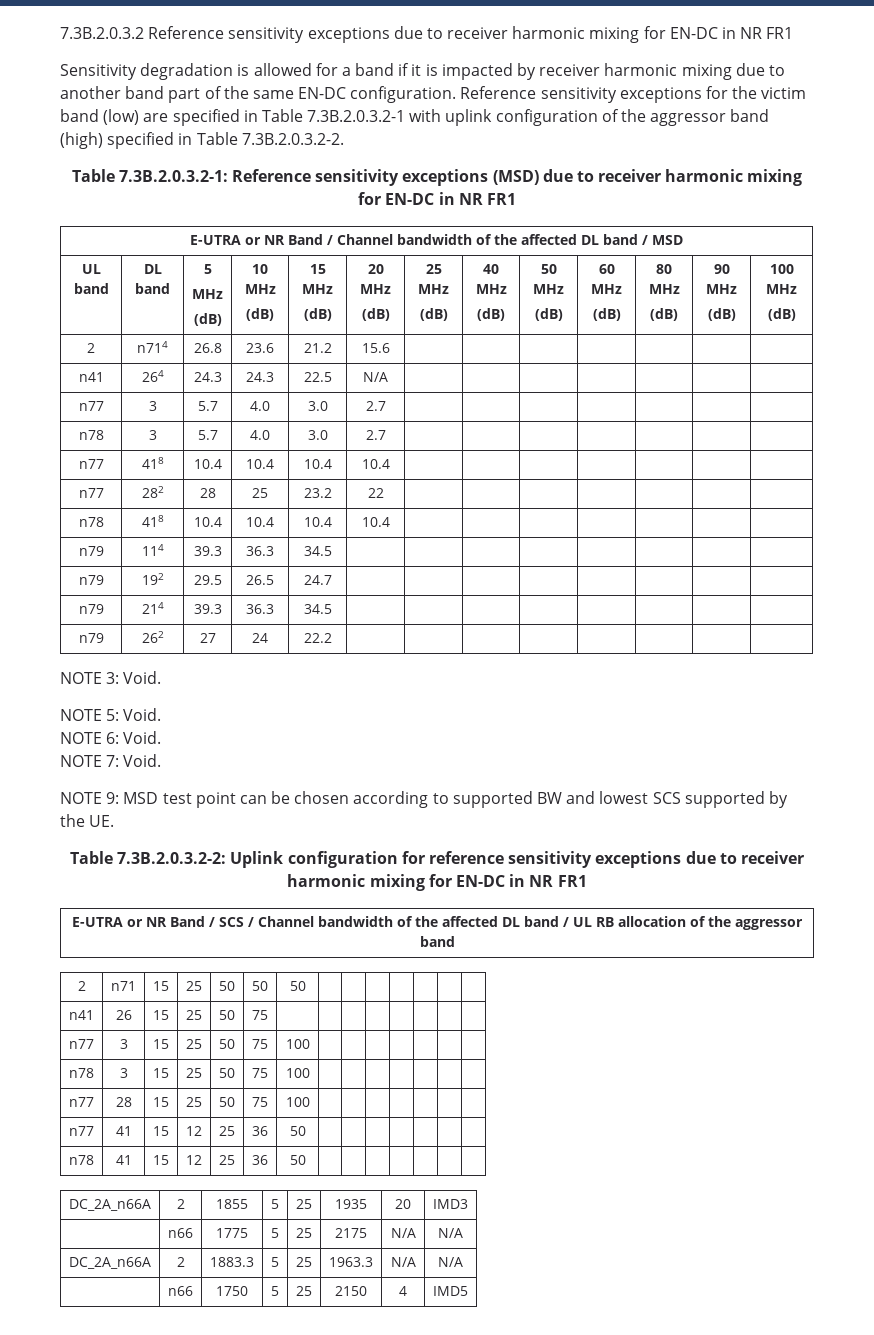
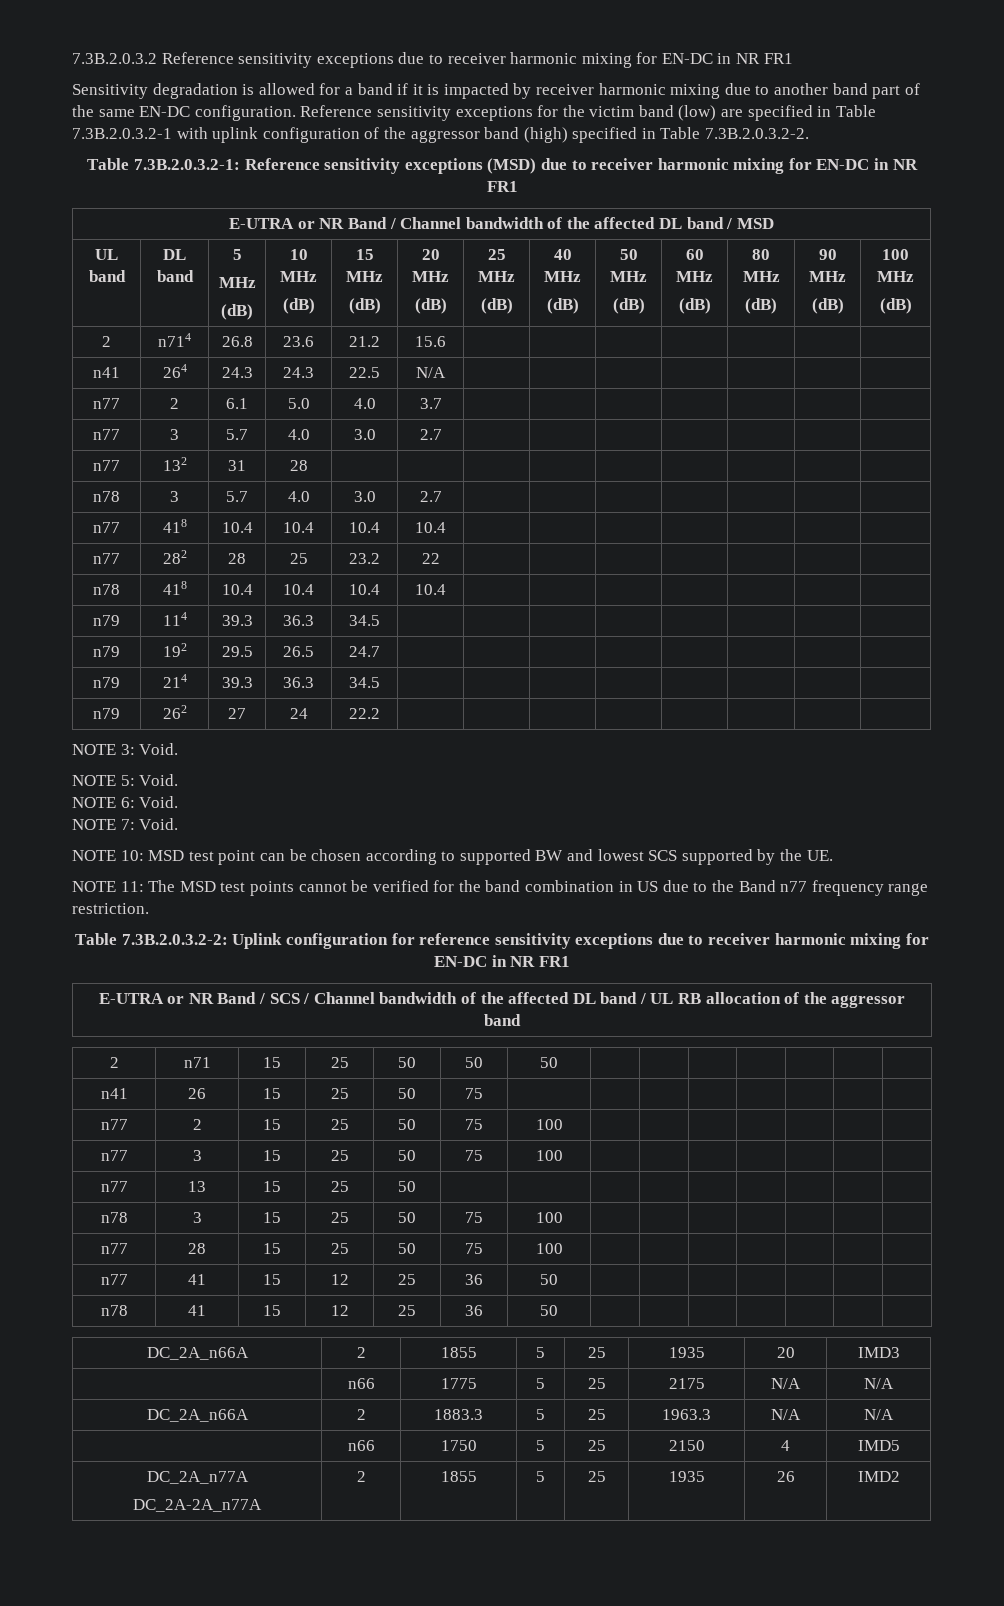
(388, 377) none -> [93,398,120,409] [170,398,179,409] [226,398,248,409] [287,398,310,409] [353,398,376,409] [419,398,442,409] // n77 | 2 | 6.1 | 5.0 | 4.0 | 3.7 | | | | | | |
(386, 406) none -> [93,460,120,471] [162,457,187,471] [228,460,246,471] [289,460,308,471] // n77 | 132 | 31 | 28 | | | | | | | | |
[106,792,120,804] 9: -> [120,850,144,861] 10:
(115, 821) none -> [72,880,929,896] [72,903,149,914] // NOTE 11: The MSD test points cannot be verified for the band combination in US due to the Band n77 frequency range restriction.
(268, 1015) none -> [100,1119,128,1130] [192,1119,202,1130] [263,1119,281,1130] [330,1119,349,1130] [398,1119,417,1130] [465,1119,484,1130] [535,1119,563,1130] // n77 | 2 | 15 | 25 | 50 | 75 | 100 | | | | | | |
(310, 1044) none -> [100,1181,128,1192] [188,1181,206,1192] [263,1181,281,1192] [330,1181,349,1192] [398,1181,417,1192] // n77 | 13 | 15 | 25 | 50 | | | | | | | | |
(468, 1291) none -> [146,1471,249,1484] [133,1499,262,1512] [356,1471,366,1482] [440,1471,477,1482] [536,1471,545,1482] [587,1471,606,1482] [668,1471,705,1482] [776,1471,795,1482] [857,1471,900,1482] // DC_2A_n77A // DC_2A-2A_n77A | 2 | 1855 | 5 | 25 | 1935 | 26 | IMD2

